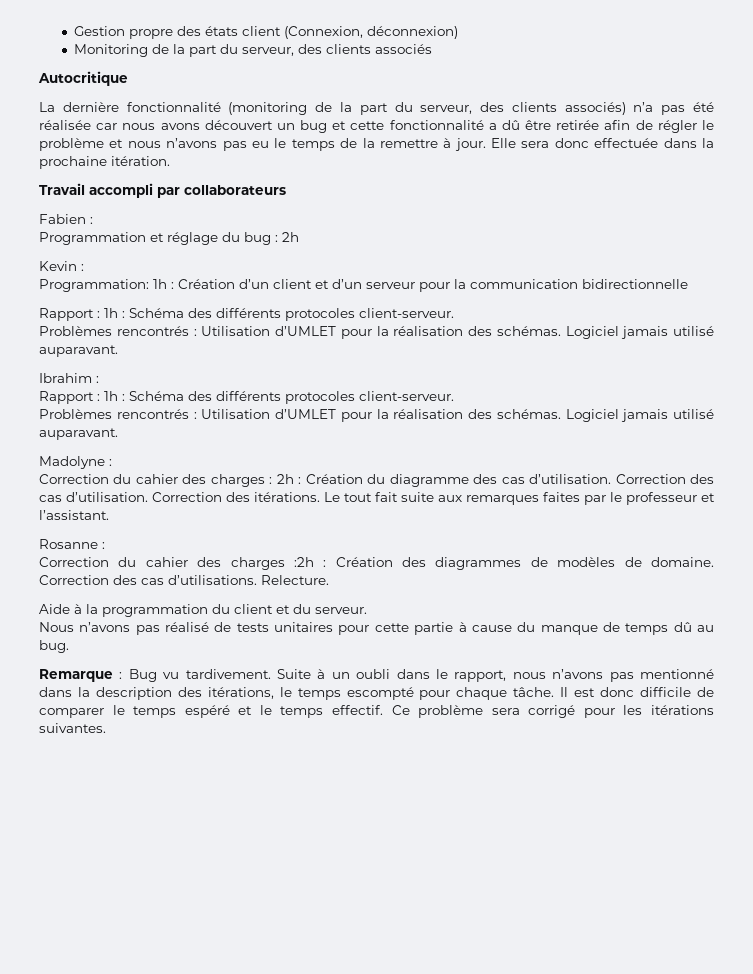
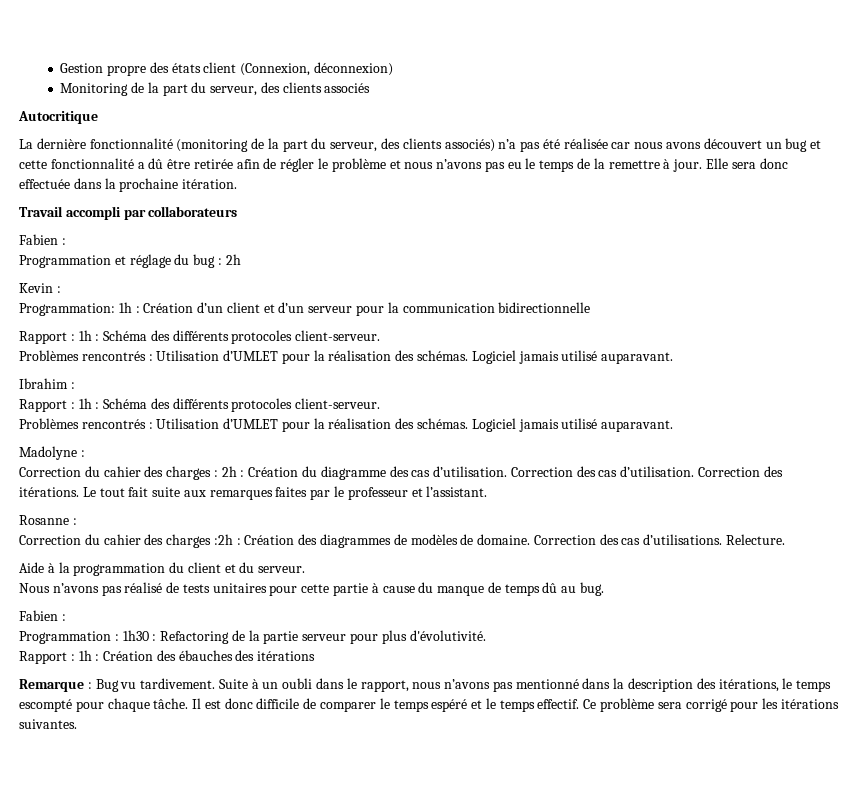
(69, 646) none -> [19,610,66,621] [19,630,486,644] [19,650,316,664] // Fabien : // Programmation : 1h30 : Refactoring de la partie serveur pour plus d'évolutivité. // Rapport : 1h : Création des ébauches des itérations

